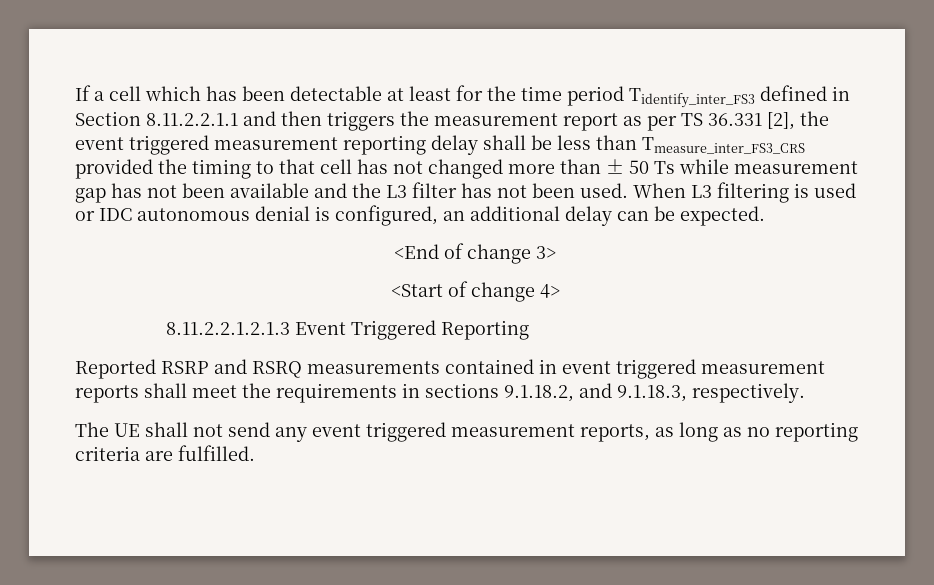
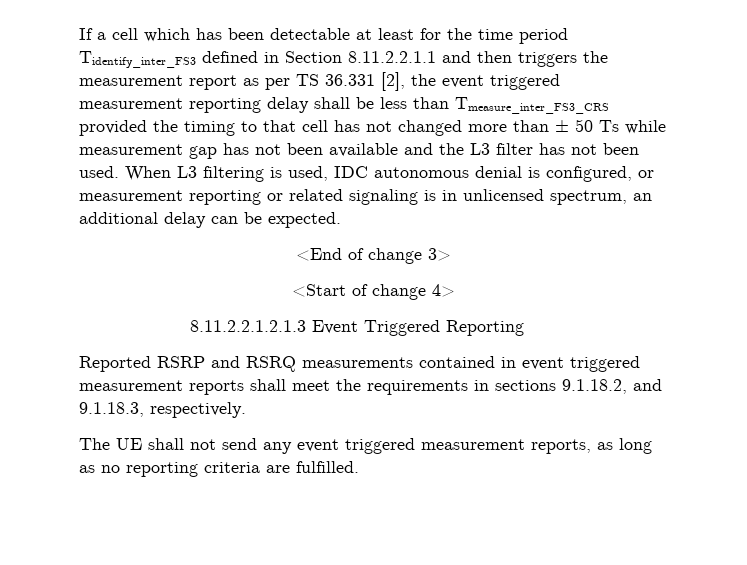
[814,183,856,198] [75,211,95,221] used or -> [288,166,328,181] used,
(438, 215) none -> [638,170,654,178] [79,189,627,205] or measurement reporting or related signaling is in unlicensed spectrum,

